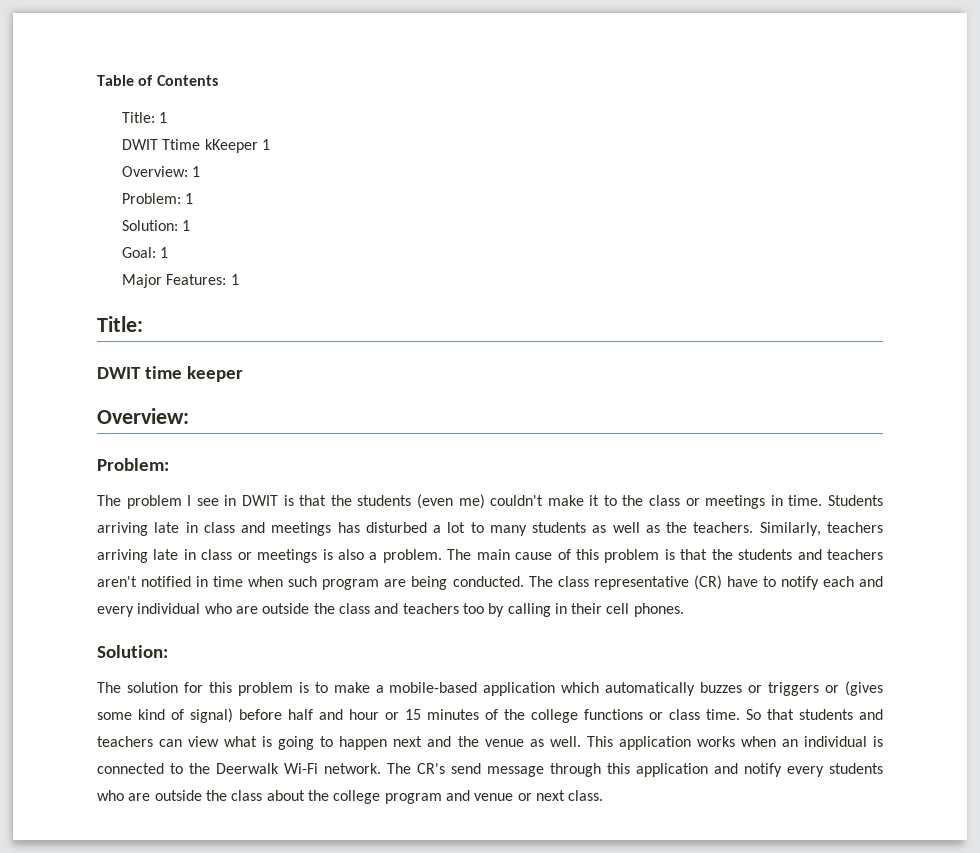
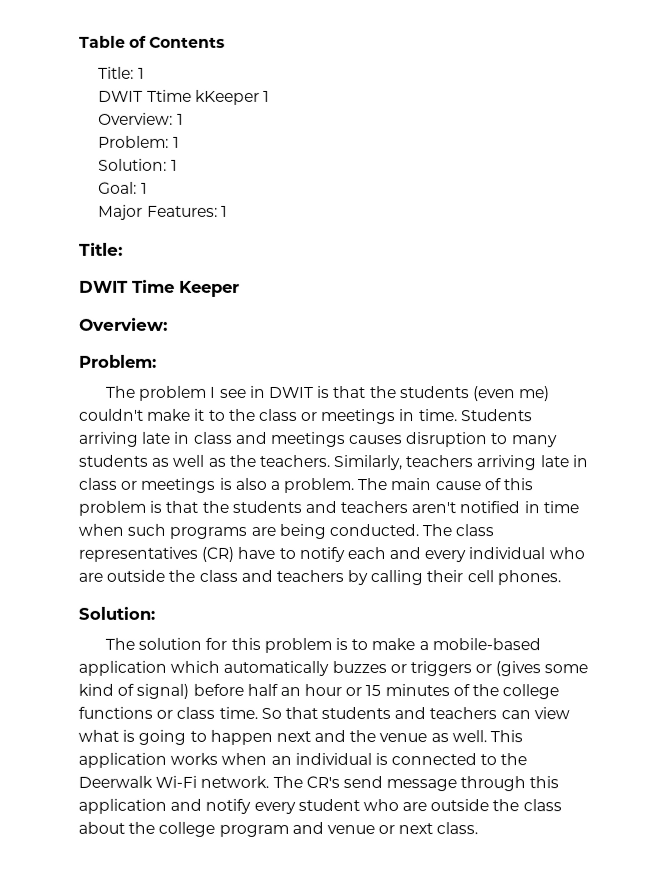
[144,366,243,382] time keeper -> [132,279,240,297] Time Keeper
[337,522,466,533] has disturbed a lot -> [348,432,489,448] causes disruption
[322,579,380,590] program -> [169,526,248,539] programs
[593,576,689,590] representative -> [78,546,198,562] representatives
[462,603,484,614] too -> (344, 576) none
[554,603,567,614] in -> (424, 578) none
[319,709,343,720] and -> [279,686,301,696] an
[829,763,883,774] students -> [297,798,360,812] student

